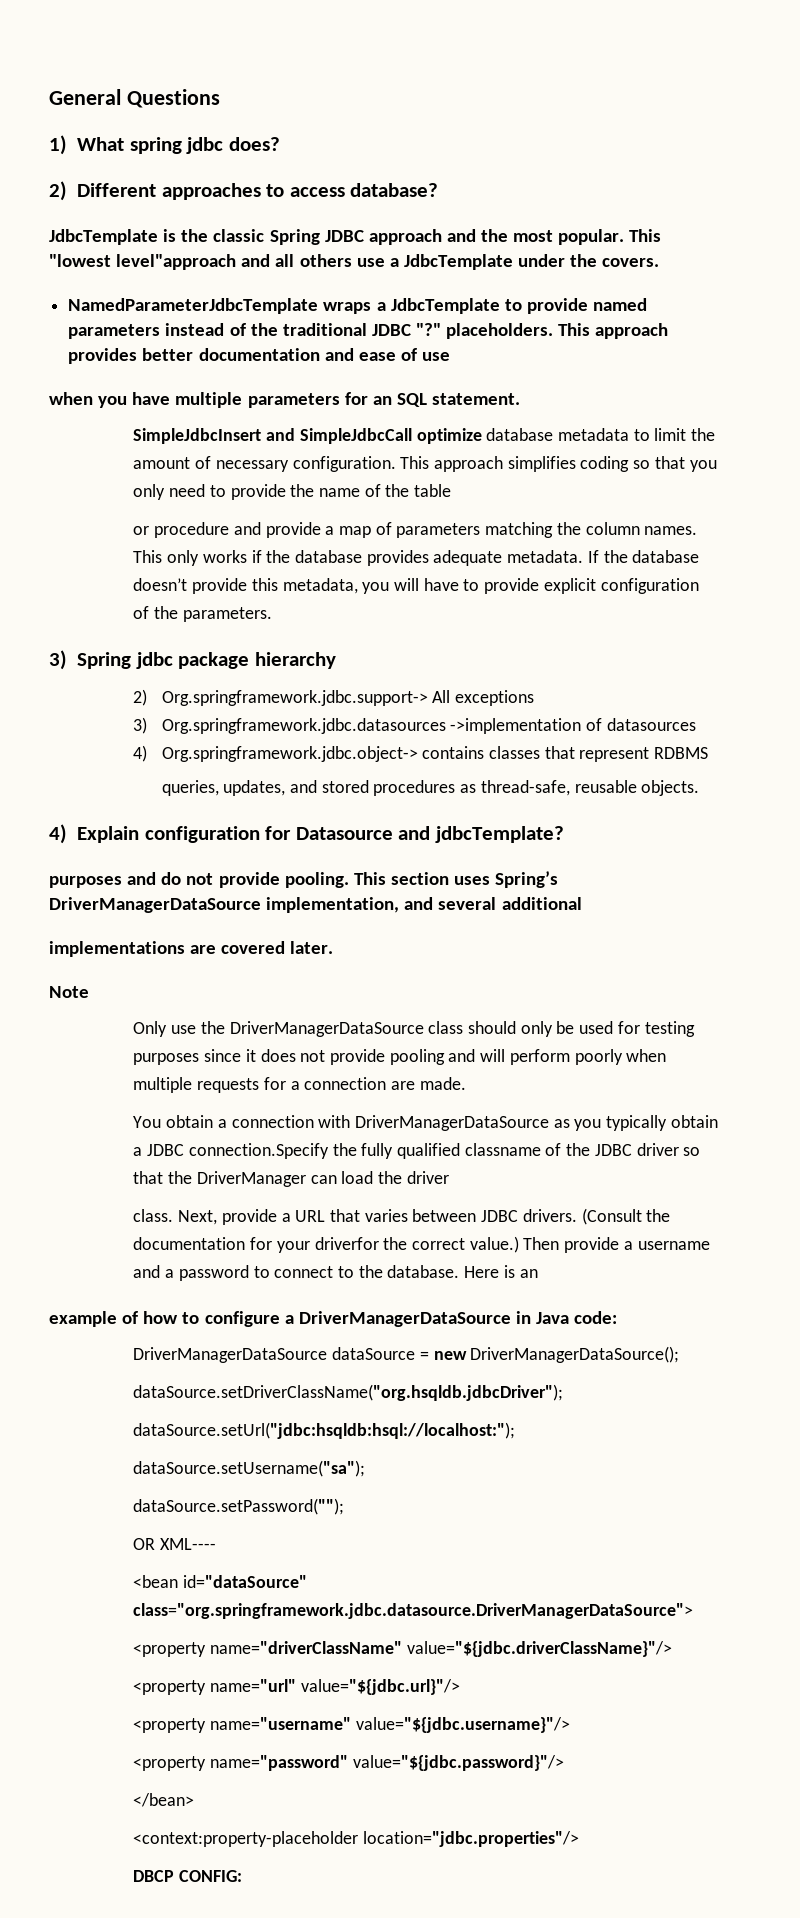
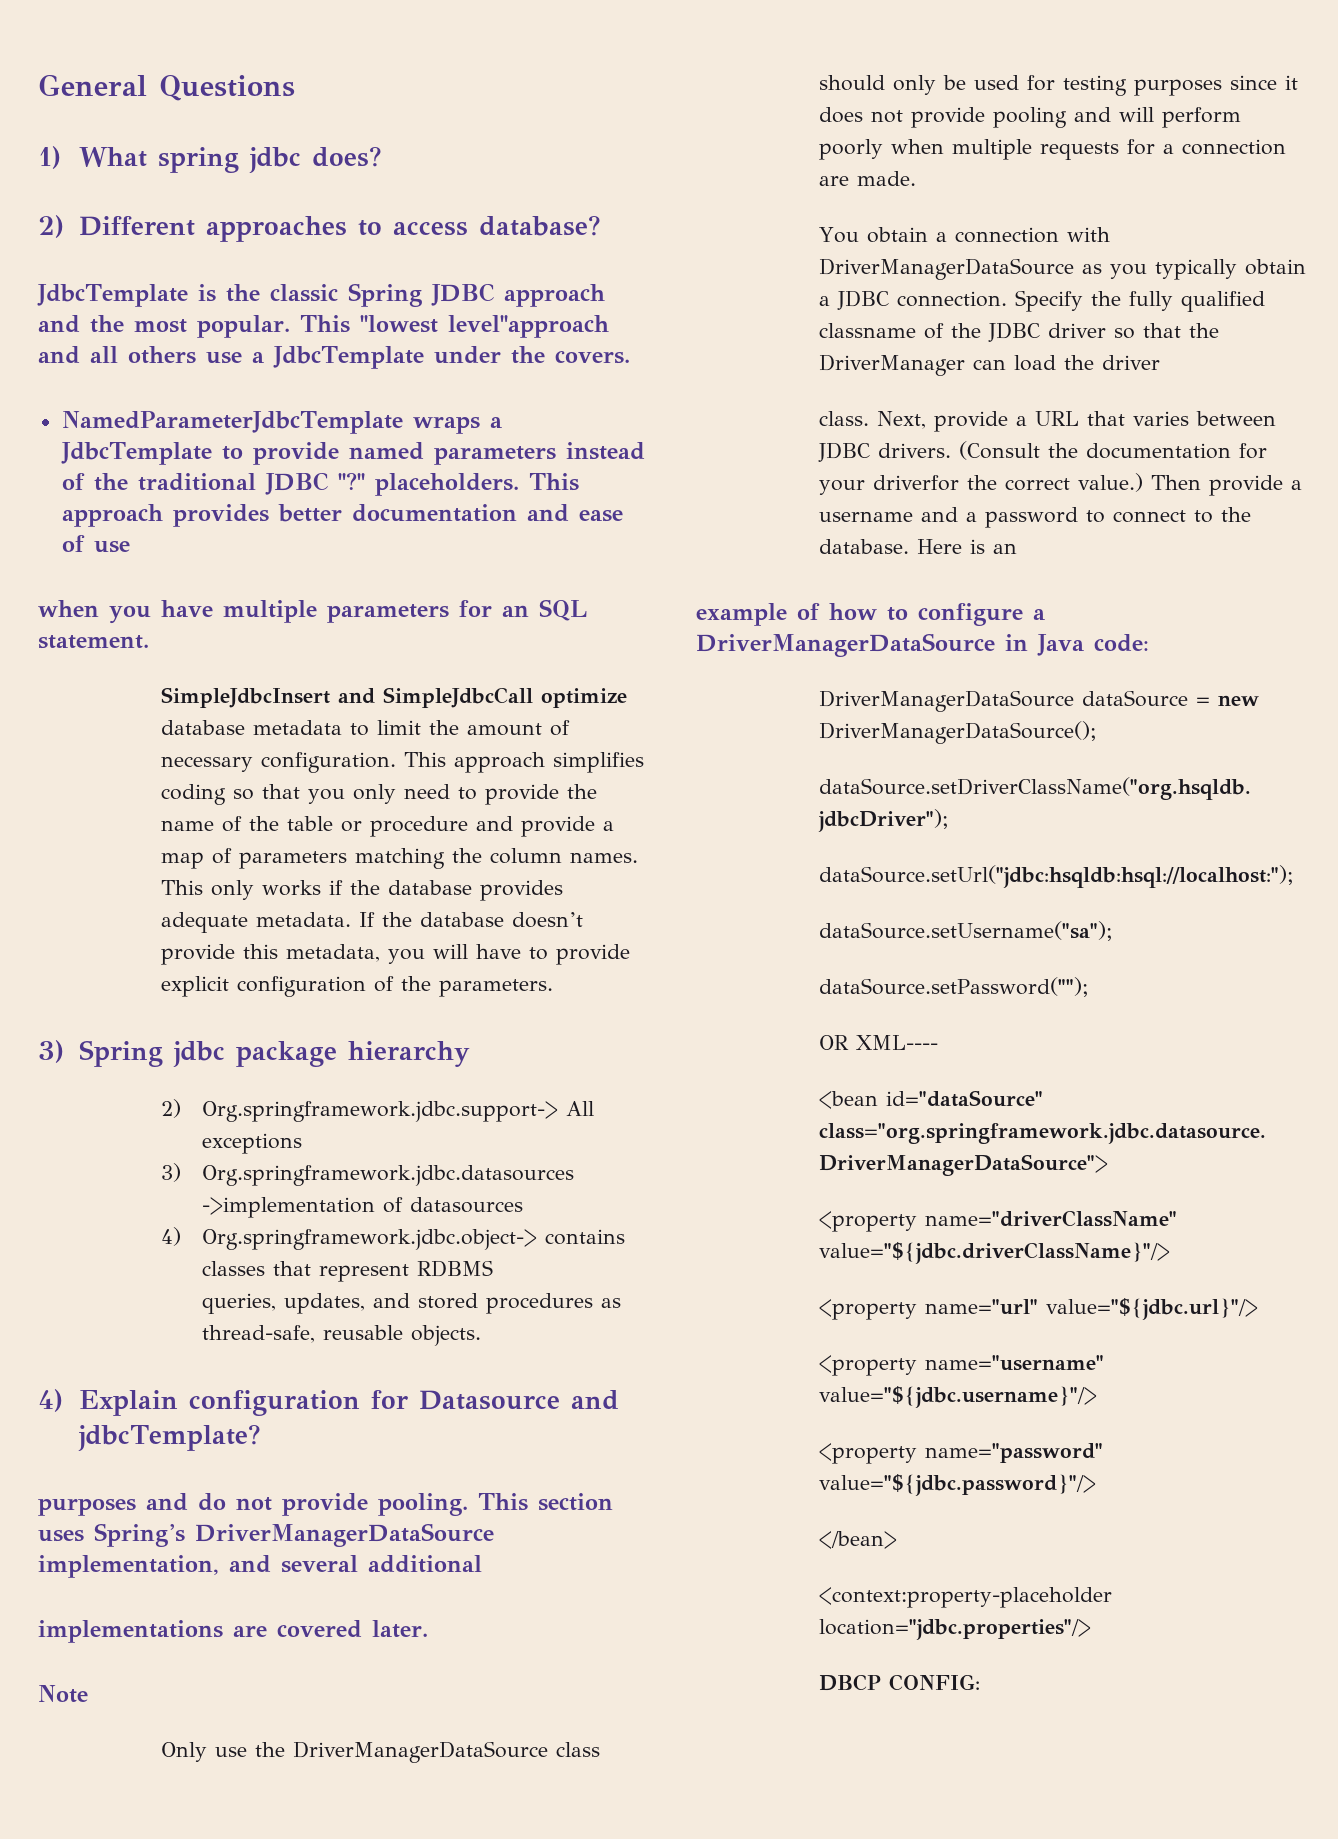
(452, 490) // -> (334, 823) none
[188,1143,329,1159] connection.Specify -> [897,290,1084,312] connection. Specify

